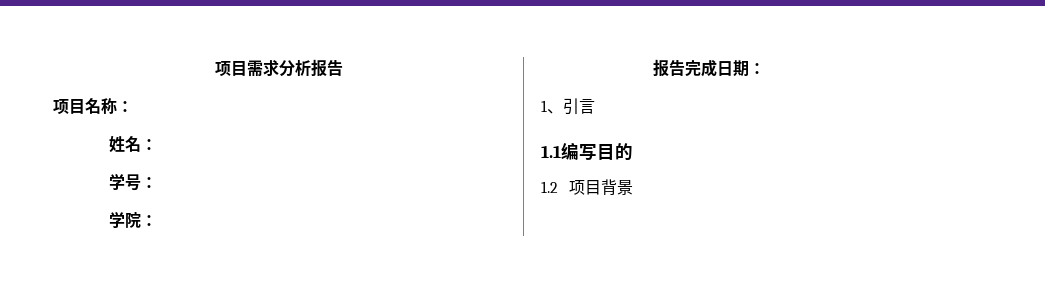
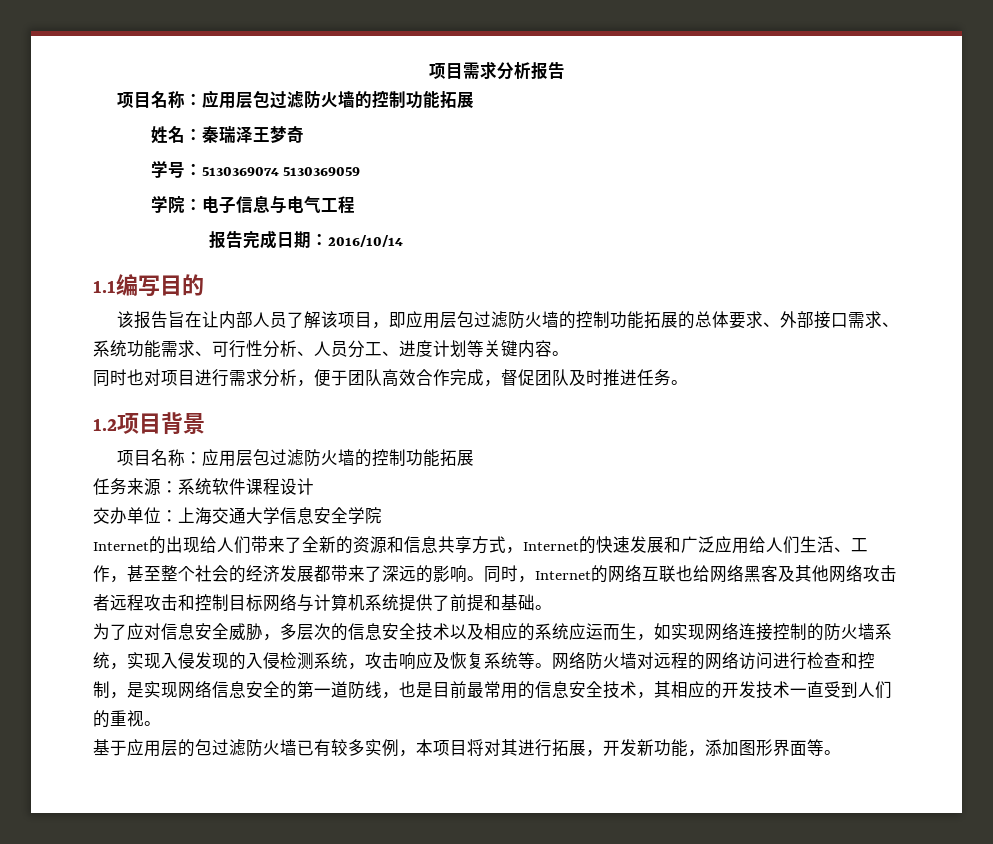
(133, 106) none -> [202,90,475,109] 应用层包过滤防火墙的控制功能拓展
(157, 144) none -> [201,126,304,143] 秦瑞泽王梦奇
(157, 182) none -> [201,167,361,176] 5130369074 5130369059
(157, 220) none -> [201,195,355,214] 电子信息与电气工程
[541,98,595,115] // 1、引言 -> [327,235,403,247] 2016/10/14
[541,179,633,195] 1.2项目背景 -> [117,311,900,329] [93,340,569,358] [93,369,688,387] [93,412,205,435] [117,449,475,467] [93,478,314,496] [93,507,382,525] [93,536,868,554] [93,565,897,583] [93,594,552,612] [93,623,892,641] [93,652,875,670] [93,681,892,699] [93,710,161,728] [93,739,841,757] 该报告旨在让内部人员了解该项目，即应用层包过滤防火墙的控制功能拓展的总体要求、外部接口需求、系统功能需求、可行性分析、人员分工、进度计划等关键内容。 // 同时也对项目进行需求分析，便于团队高效合作完成，督促团队及时推进任务。 // 1.2项目背景 // 项目名称：应用层包过滤防火墙的控制功能拓展 // 任务来源：系统软件课程设计 // 交办单位：上海交通大学信息安全学院 // Internet的出现给人们带来了全新的资源和信息共享方式，Internet的快速发展和广泛应用给人们生活、工作，甚至整个社会的经济发展都带来了深远的影响。同时，Internet的网络互联也给网络黑客及其他网络攻击者远程攻击和控制目标网络与计算机系统提供了前提和基础。 // 为了应对信息安全威胁，多层次的信息安全技术以及相应的系统应运而生，如实现网络连接控制的防火墙系统，实现入侵发现的入侵检测系统，攻击响应及恢复系统等。网络防火墙对远程的网络访问进行检查和控制，是实现网络信息安全的第一道防线，也是目前最常用的信息安全技术，其相应的开发技术一直受到人们的重视。 // 基于应用层的包过滤防火墙已有较多实例，本项目将对其进行拓展，开发新功能，添加图形界面等。

